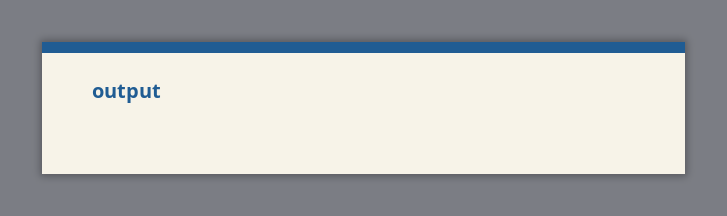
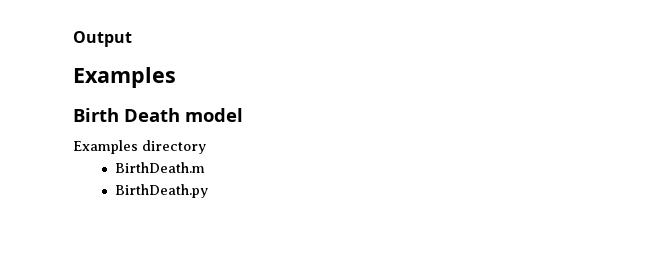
[92,84,161,103] output -> [73,31,132,47] [73,67,176,88] [73,108,243,122] [73,140,206,154] [115,162,206,173] [115,184,209,198] Output // Examples // Birth Death model // Examples directory // BirthDeath.m // BirthDeath.py

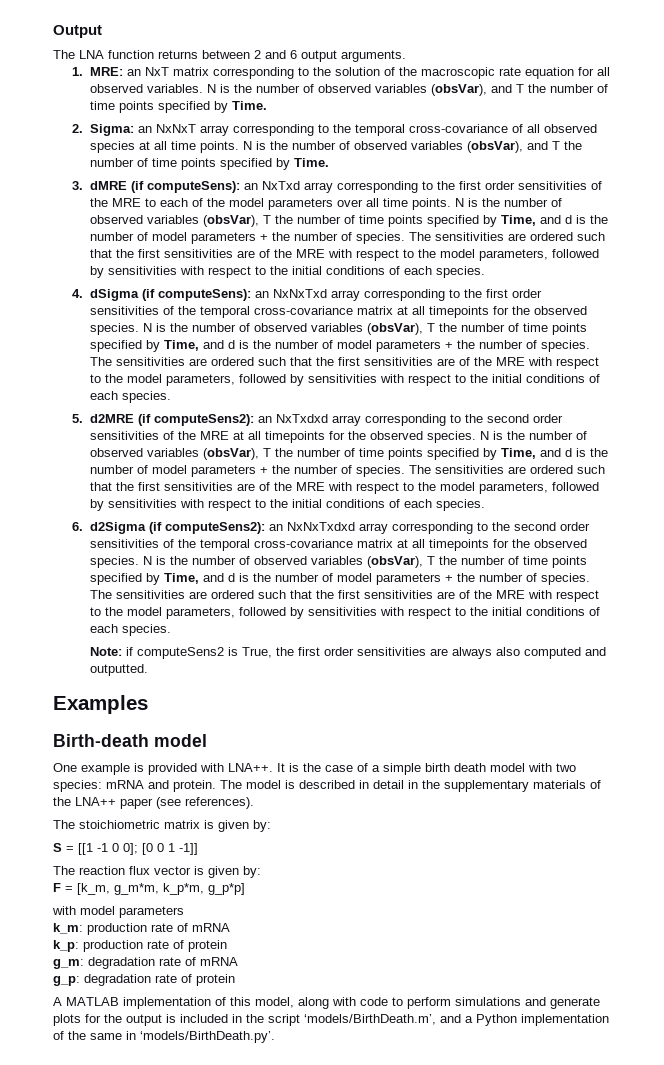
(132, 39) none -> [53,50,406,62] [71,67,611,79] [90,84,609,96] [90,101,268,113] [71,124,598,136] [90,141,583,153] [90,158,330,170] [71,181,603,193] [90,198,563,210] [90,215,609,227] [90,232,606,244] [90,249,600,261] [90,266,486,278] [71,289,543,301] [90,306,588,318] [90,323,588,335] [90,340,591,352] [90,357,600,369] [90,374,601,386] [90,391,172,403] [71,414,564,426] [90,431,588,443] [90,448,609,460] [90,465,606,477] [90,482,600,494] [90,499,486,511] [71,522,591,534] [90,539,588,551] [90,556,588,568] [90,573,591,585] [90,590,600,602] [90,607,601,619] [90,624,172,636] [90,647,607,659] [90,664,149,676] // The LNA function returns between 2 and 6 output arguments. // 1. MRE: an NxT matrix corresponding to the solution of the macroscopic rate equation for all observed variables. N is the number of observed variables (obsVar), and T the number of time points specified by Time. // 2. Sigma: an NxNxT array corresponding to the temporal cross-covariance of all observed species at all time points. N is the number of observed variables (obsVar), and T the number of time points specified by Time. // 3. dMRE (if computeSens): an NxTxd array corresponding to the first order sensitivities of the MRE to each of the model parameters over all time points. N is the number of observed variables (obsVar), T the number of time points specified by Time, and d is the number of model parameters + the number of species. The sensitivities are ordered such that the first sensitivities are of the MRE with respect to the model parameters, followed by sensitivities with respect to the initial conditions of each species. // 4. dSigma (if computeSens): an NxNxTxd array corresponding to the first order sensitivities of the temporal cross-covariance matrix at all timepoints for the observed species. N is the number of observed variables (obsVar), T the number of time points specified by Time, and d is the number of model parameters + the number of species. The sensitivities are ordered such that the first sensitivities are of the MRE with respect to the model parameters, followed by sensitivities with respect to the initial conditions of each species. // 5. d2MRE (if computeSens2): an NxTxdxd array corresponding to the second order sensitivities of the MRE at all timepoints for the observed species. N is the number of observed variables (obsVar), T the number of time points specified by Time, and d is the number of model parameters + the number of species. The sensitivities are ordered such that the first sensitivities are of the MRE with respect to the model parameters, followed by sensitivities with respect to the initial conditions of each species. // 6. d2Sigma (if computeSens2): an NxNxTxdxd array corresponding to the second order sensitivities of the temporal cross-covariance matrix at all timepoints for the observed species. N is the number of observed variables (obsVar), T the number of time points specified by Time, and d is the number of model parameters + the number of species. The sensitivities are ordered such that the first sensitivities are of the MRE with respect to the model parameters, followed by sensitivities with respect to the initial conditions of each species. // Note: if computeSens2 is True, the first order sensitivities are always also computed and outputted.
[73,108,180,122] Birth Death -> [53,734,149,747] Birth-death
[73,140,206,154] [115,162,206,173] [115,184,209,198] Examples directory // BirthDeath.m // BirthDeath.py -> [53,763,576,775] [53,780,601,792] [53,797,254,809] [53,820,271,832] [53,843,198,855] [53,866,261,878] [53,883,245,895] [52,906,184,918] [53,923,230,935] [53,940,227,952] [53,957,238,969] [53,974,235,986] [53,997,600,1009] [53,1014,609,1026] [53,1031,275,1043] One example is provided with LNA++. It is the case of a simple birth death model with two species: mRNA and protein. The model is described in detail in the supplementary materials of the LNA++ paper (see references). // The stoichiometric matrix is given by: // S = [[1 -1 0 0]; [0 0 1 -1]] // The reaction flux vector is given by: // F = [k_m, g_m*m, k_p*m, g_p*p] // with model parameters // k_m: production rate of mRNA // k_p: production rate of protein // g_m: degradation rate of mRNA // g_p: degradation rate of protein // A MATLAB implementation of this model, along with code to perform simulations and generate plots for the output is included in the script ‘models/BirthDeath.m’, and a Python implementation of the same in ‘models/BirthDeath.py’.

